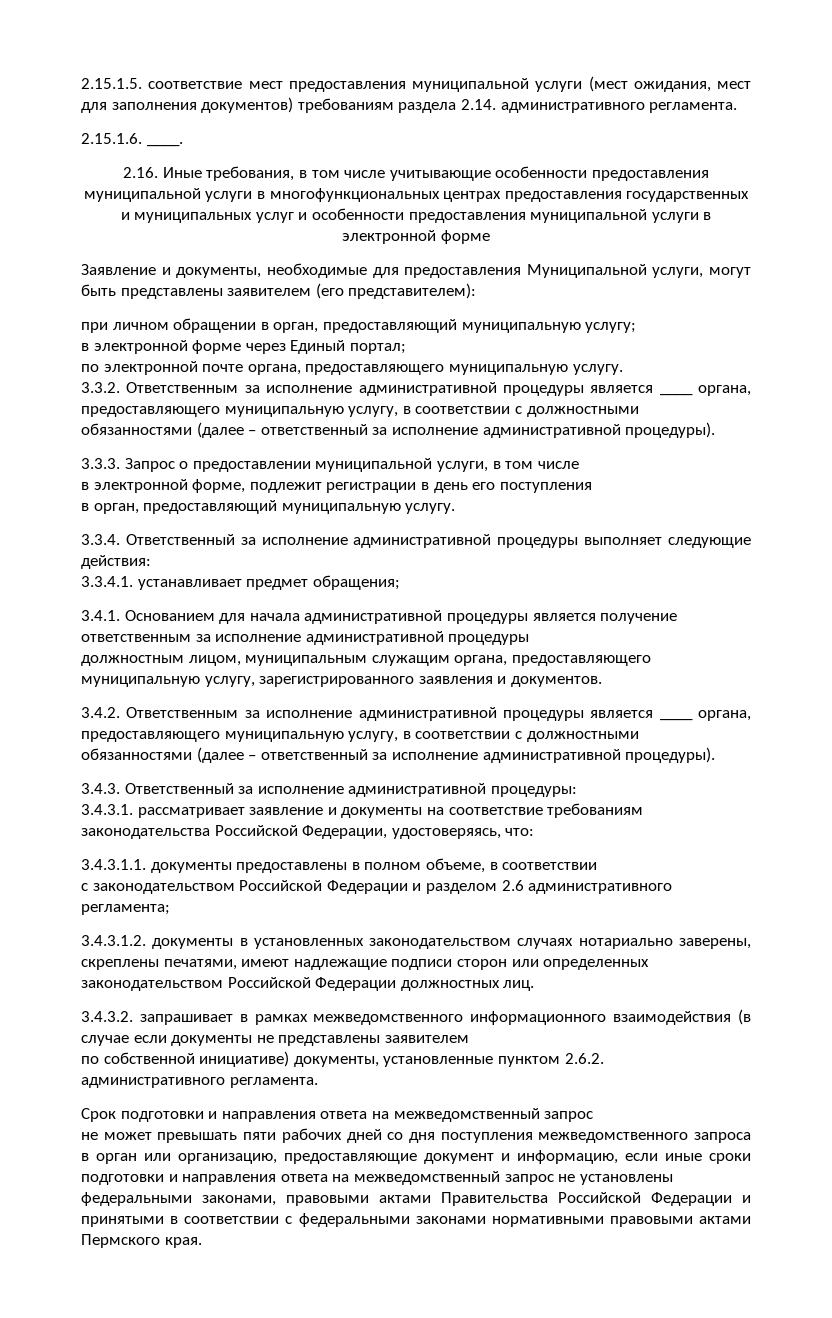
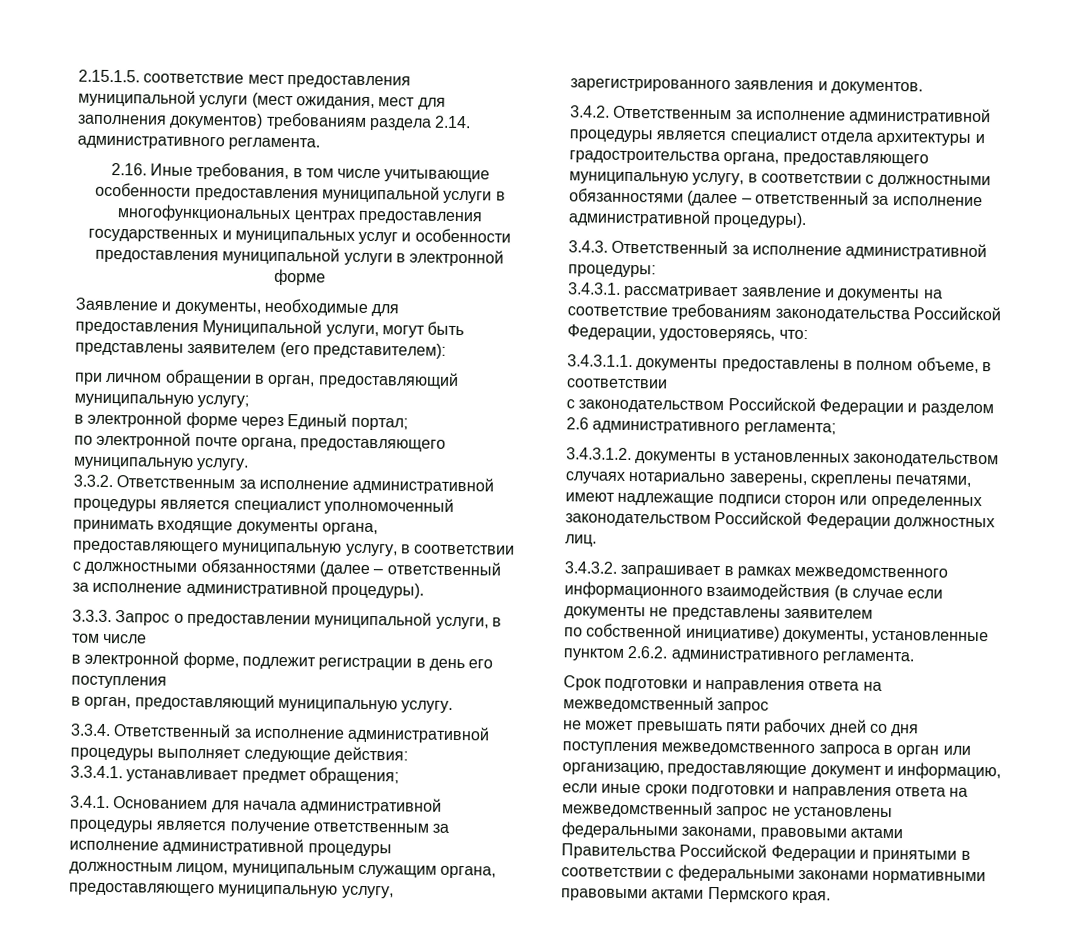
[81,133,183,147] // 2.15.1.6. ____. -> (321, 144) none
[659,393,693,396] ____ -> [233,497,454,515] [73,519,319,535] специалист уполномоченный принимать входящие документы
[659,718,693,721] ____ -> [729,131,985,146] [569,150,720,165] специалист отдела архитектуры и градостроительства

